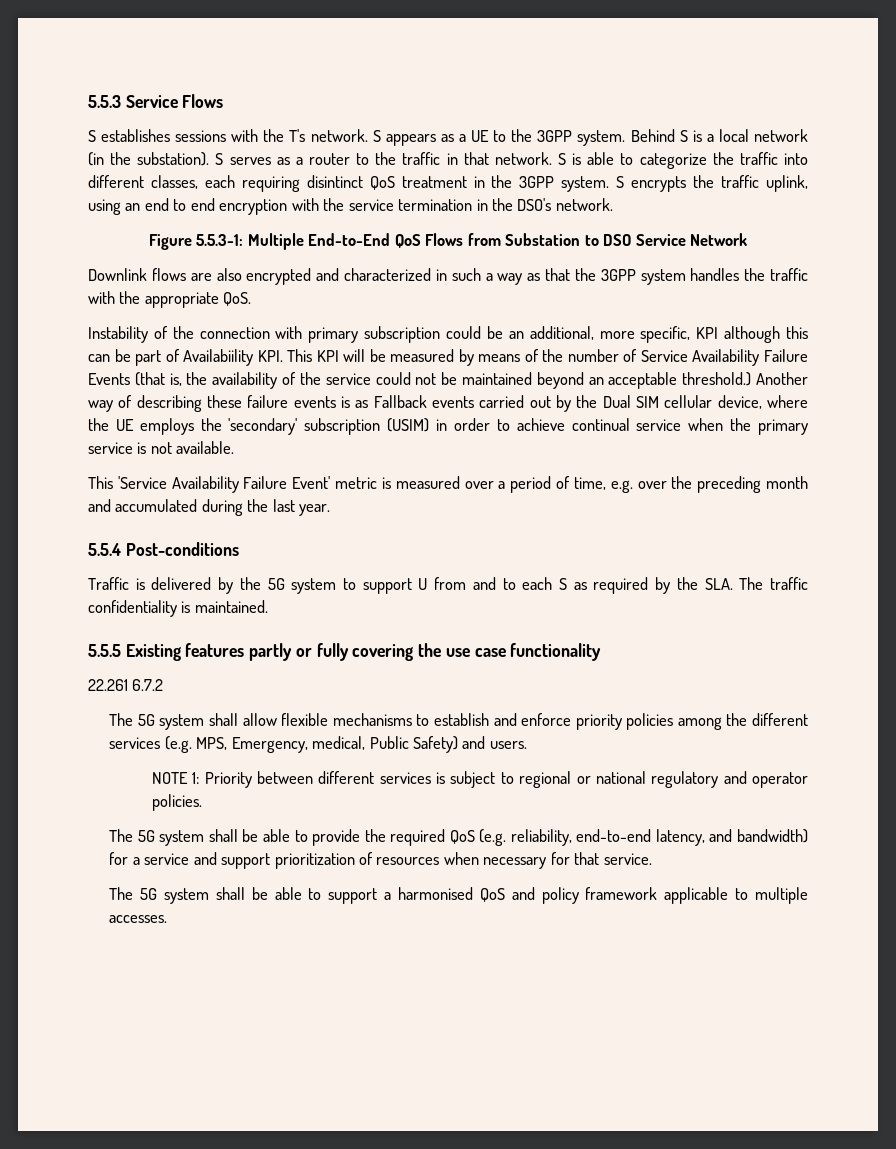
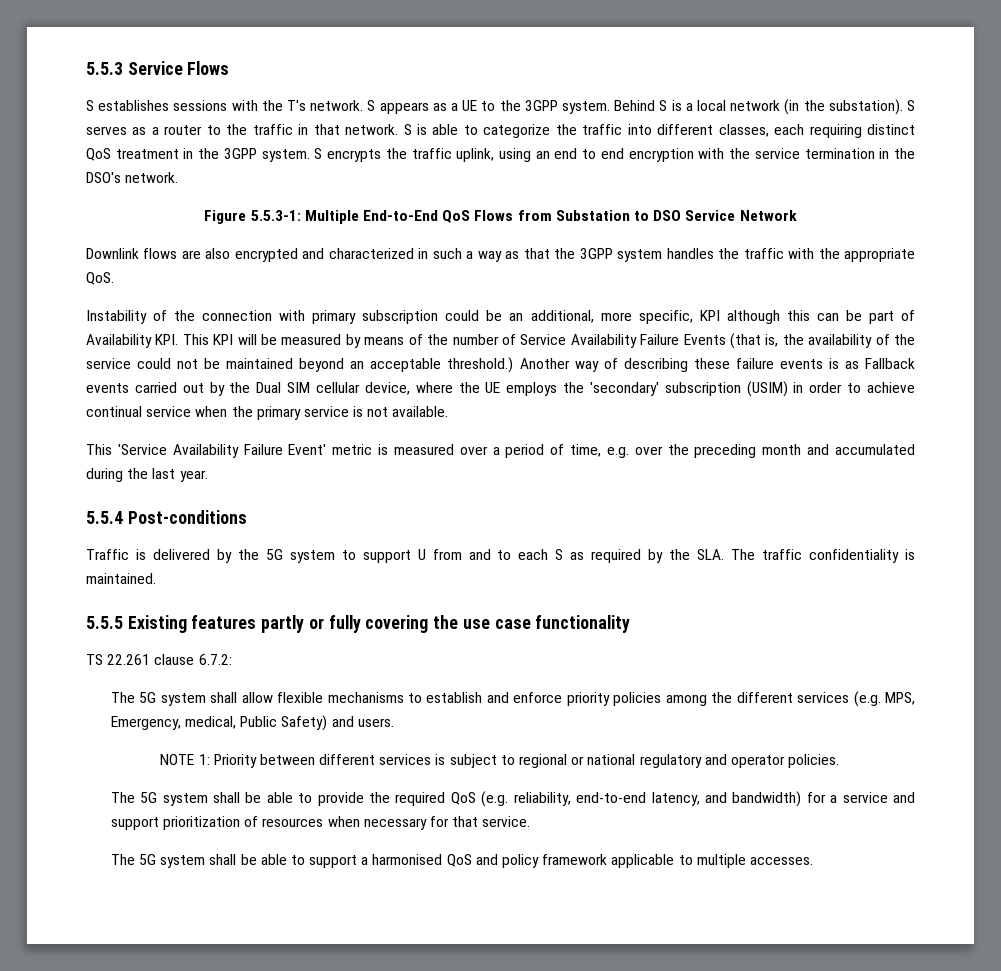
[306,175,363,188] disintinct -> [867,124,915,135] distinct
[183,349,254,366] Availabiility -> [86,334,152,348] Availability
[88,679,164,691] 22.261 6.7.2 -> [86,654,232,665] TS 22.261 clause 6.7.2:

